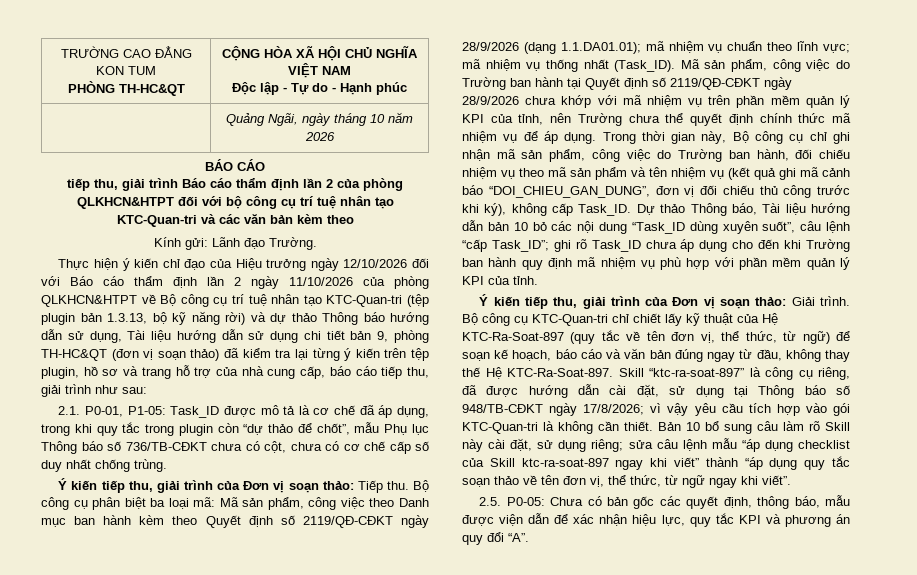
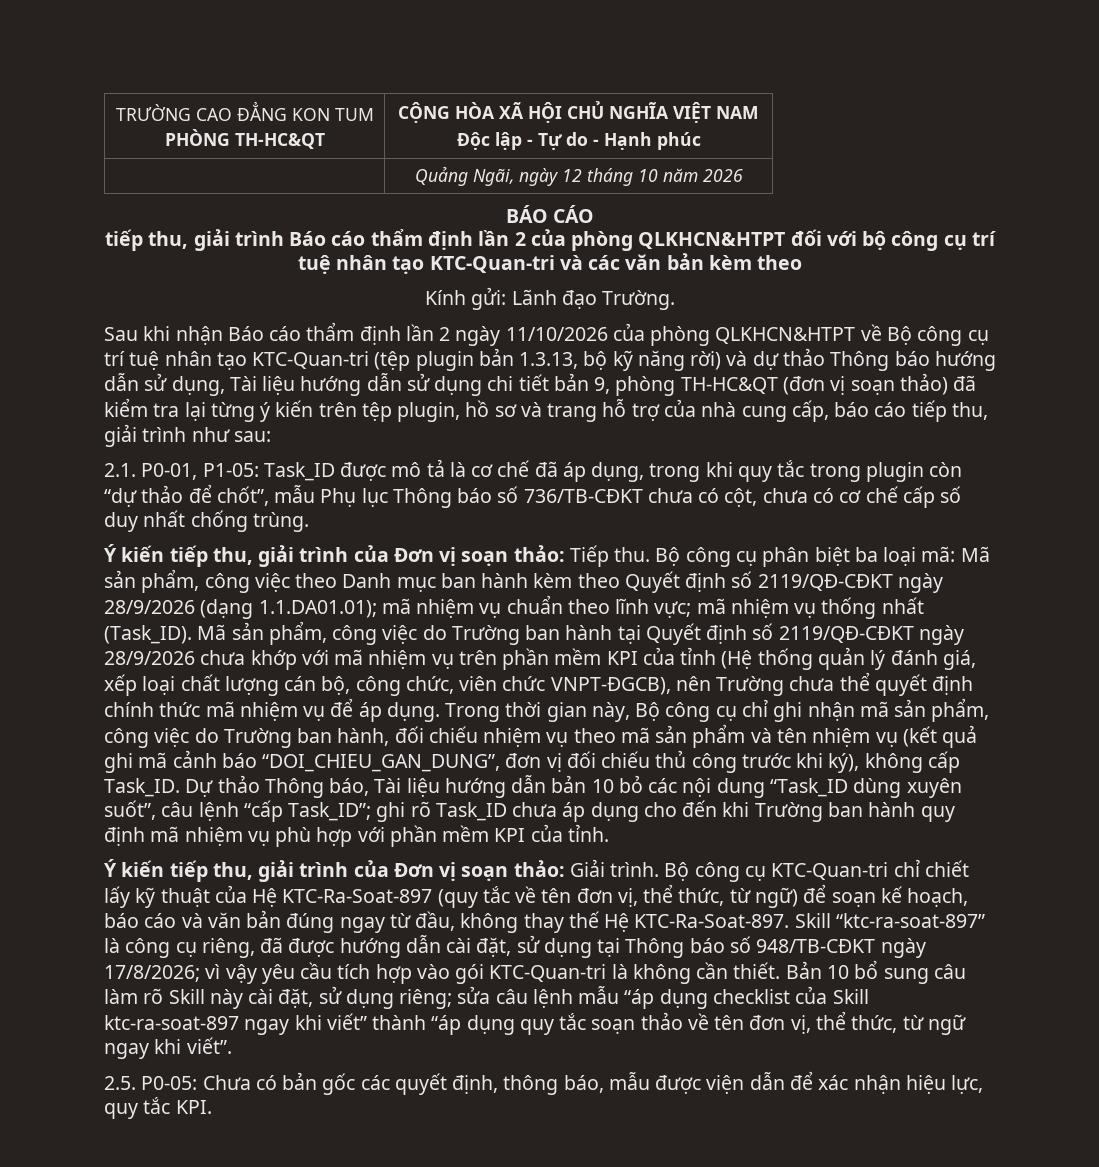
(331, 119) none -> [561,169,582,182] 12
[58,258,430,271] [41,276,60,286] Thực hiện ý kiến chỉ đạo của Hiệu trưởng ngày 12/10/2026 đối với -> [104,326,223,345] Sau khi nhận
[805,95,850,108] [462,114,544,125] quản lý KPI của tỉnh, -> [606,647,976,670] [104,674,671,696] KPI của tỉnh (Hệ thống quản lý đánh giá, xếp loại chất lượng cán bộ, công chức, viên chức VNPT-ĐGCB),
[806,257,851,270] quản lý -> (490, 833) none
[738,514,850,527] [462,532,529,545] KPI và phương án quy đổi “A”. -> [175,1100,212,1114] KPI.

